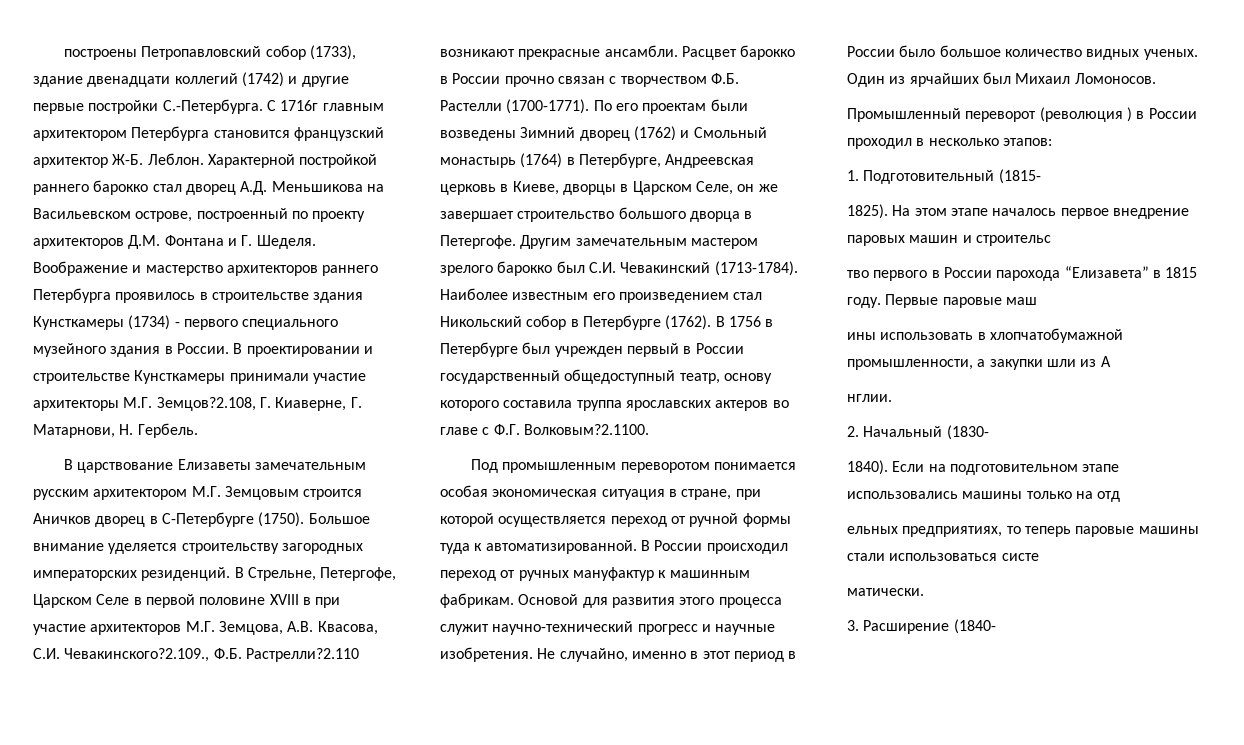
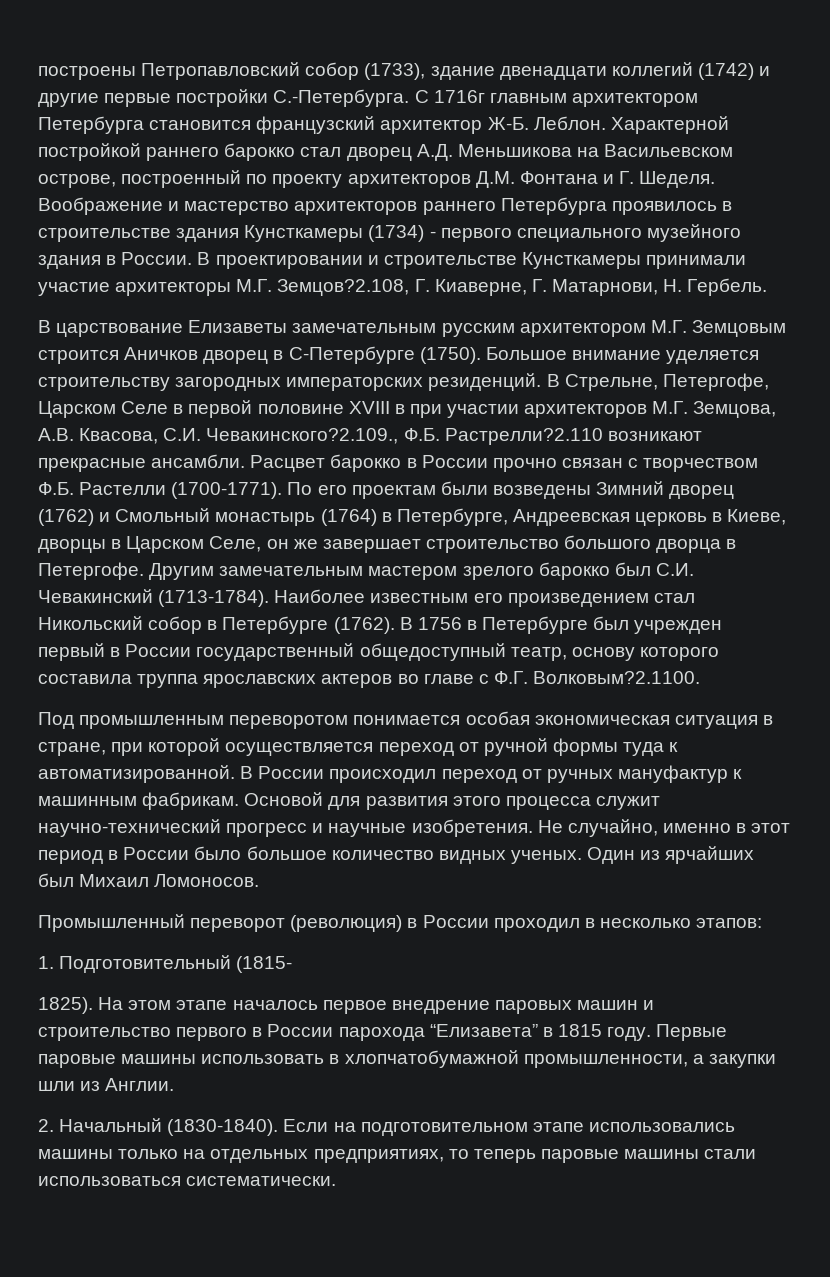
[33,624,86,635] участие -> [447,404,520,418] участии
[1039,107,1132,122] (революция ) -> [290,915,403,932] (революция)
[975,235,1051,246] [847,270,869,278] строительс // тво -> [38,1027,171,1041] строительство
[1005,297,1037,305] [847,332,876,340] маш // ины -> [121,1054,197,1064] машины
[1100,356,1111,367] [847,394,892,402] А // нглии. -> [105,1078,175,1091] Англии.
[946,425,989,440] [847,460,888,475] (1830- // 1840). -> [167,1119,279,1136] (1830-1840).
[1097,491,1121,502] [847,526,898,534] отд // ельных -> [210,1149,309,1163] отдельных
[1001,553,1039,561] [847,588,924,596] [847,619,996,634] систе // матически. // 3. Расширение (1840- -> [186,1176,337,1186] систематически.

